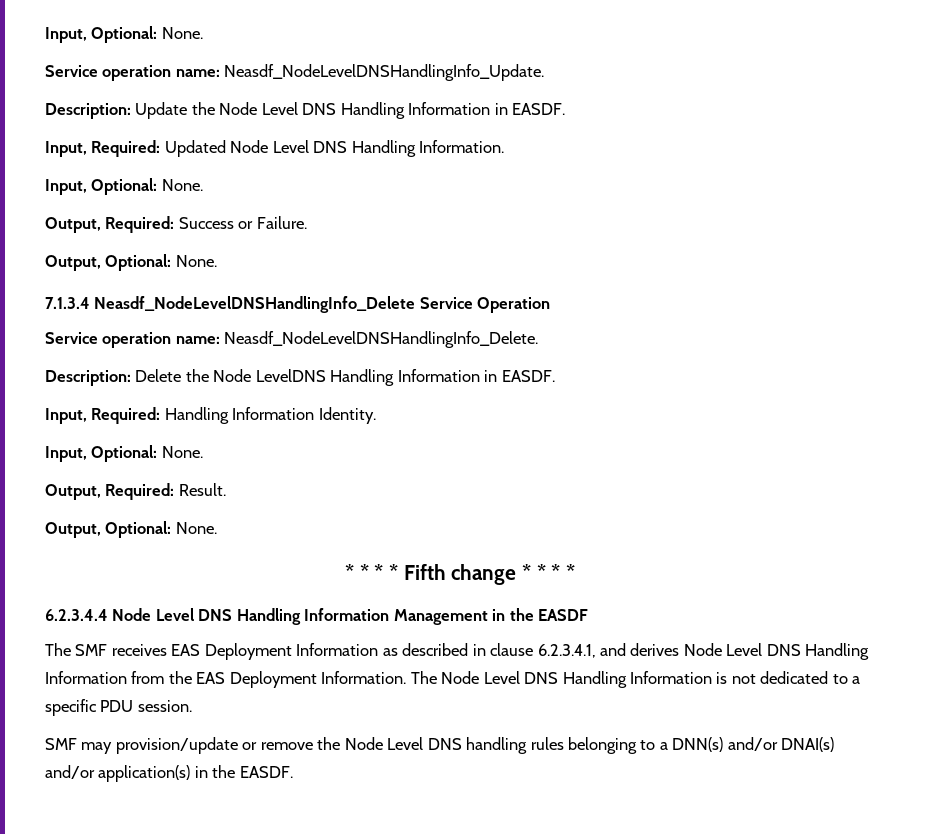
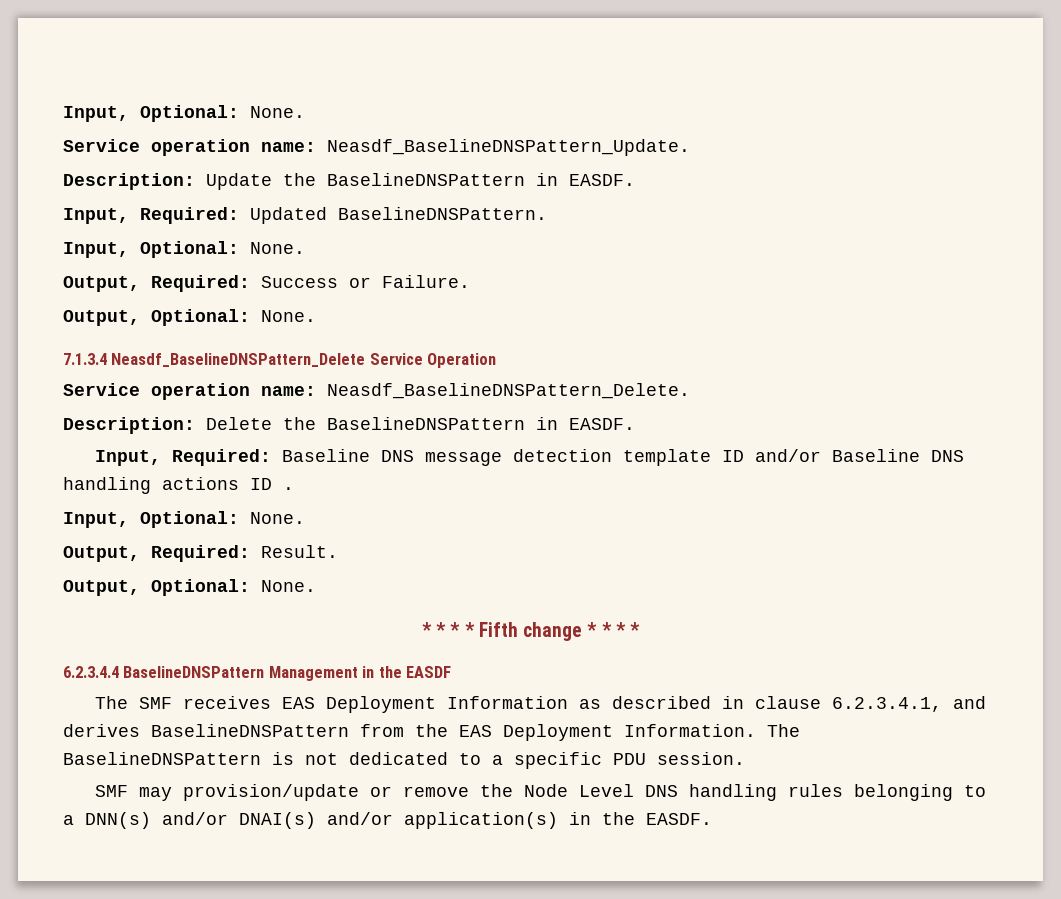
[224,64,545,81] Neasdf_NodeLevelDNSHandlingInfo_Update. -> [327,139,690,156] Neasdf_BaselineDNSPattern_Update.
[219,102,491,119] Node Level DNS Handling Information -> [327,173,525,186] BaselineDNSPattern
[230,140,505,157] Node Level DNS Handling Information. -> [338,207,547,220] BaselineDNSPattern.
[94,296,416,313] Neasdf_NodeLevelDNSHandlingInfo_Delete -> [111,353,366,367] Neasdf_BaselineDNSPattern_Delete
[224,331,539,348] Neasdf_NodeLevelDNSHandlingInfo_Delete. -> [327,383,690,399] Neasdf_BaselineDNSPattern_Delete.
[213,369,555,386] [45,407,376,424] Node LevelDNS Handling Information in EASDF. // Input, Required: Handling Information Identity. -> [327,417,635,430] [94,449,964,466] [63,477,294,494] BaselineDNSPattern in EASDF. // Input, Required: Baseline DNS message detection template ID and/or Baseline DNS handling actions ID .
[112,608,390,625] Node Level DNS Handling Information -> [123,666,265,678] BaselineDNSPattern
[683,643,870,660] [45,671,127,684] Node Level DNS Handling Information -> [151,724,349,737] BaselineDNSPattern
[441,671,713,688] Node Level DNS Handling Information -> [63,752,261,765] BaselineDNSPattern

